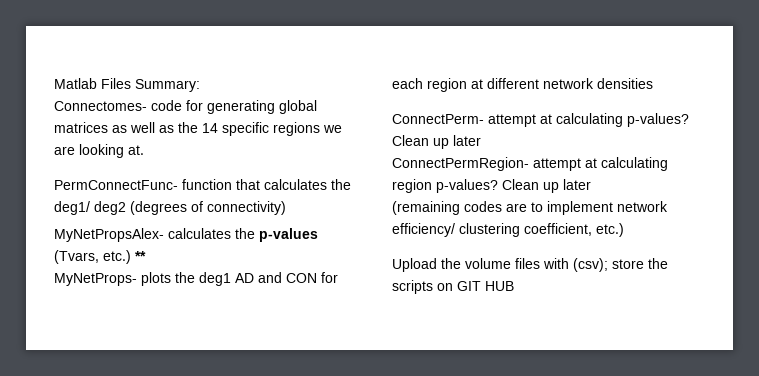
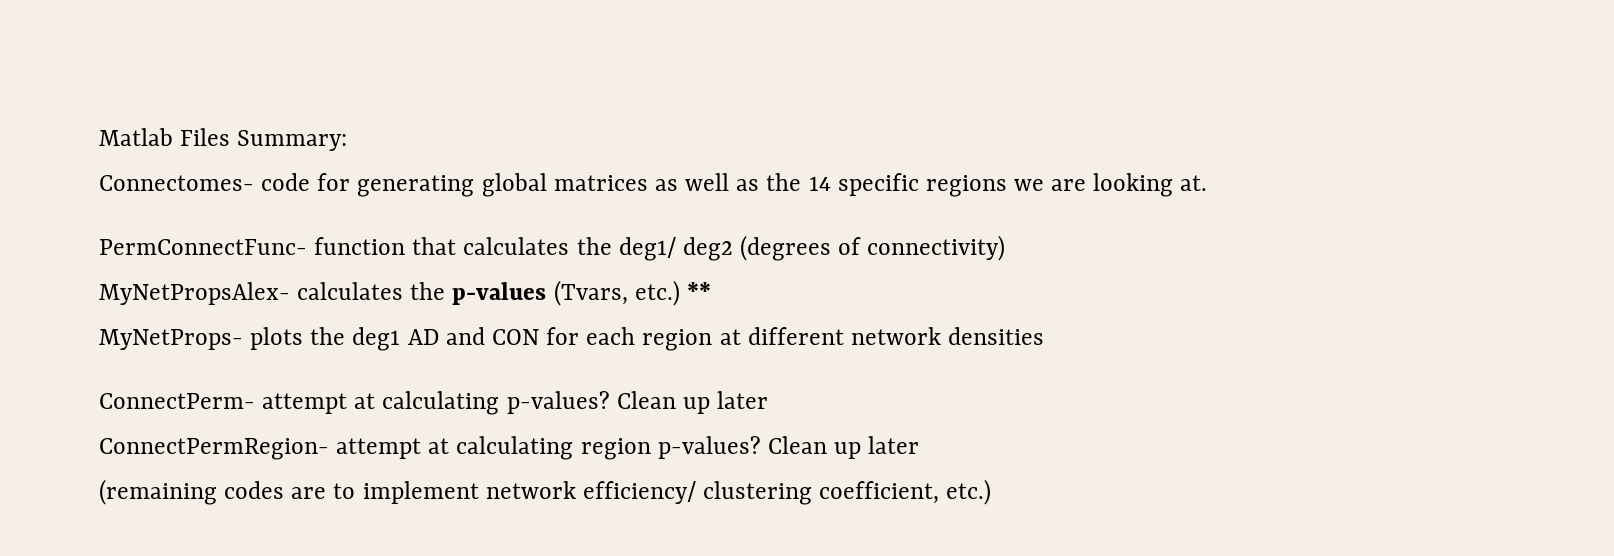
[392,258,668,272] [392,280,514,294] // Upload the volume files with (csv); store the scripts on GIT HUB -> (992, 492) none

